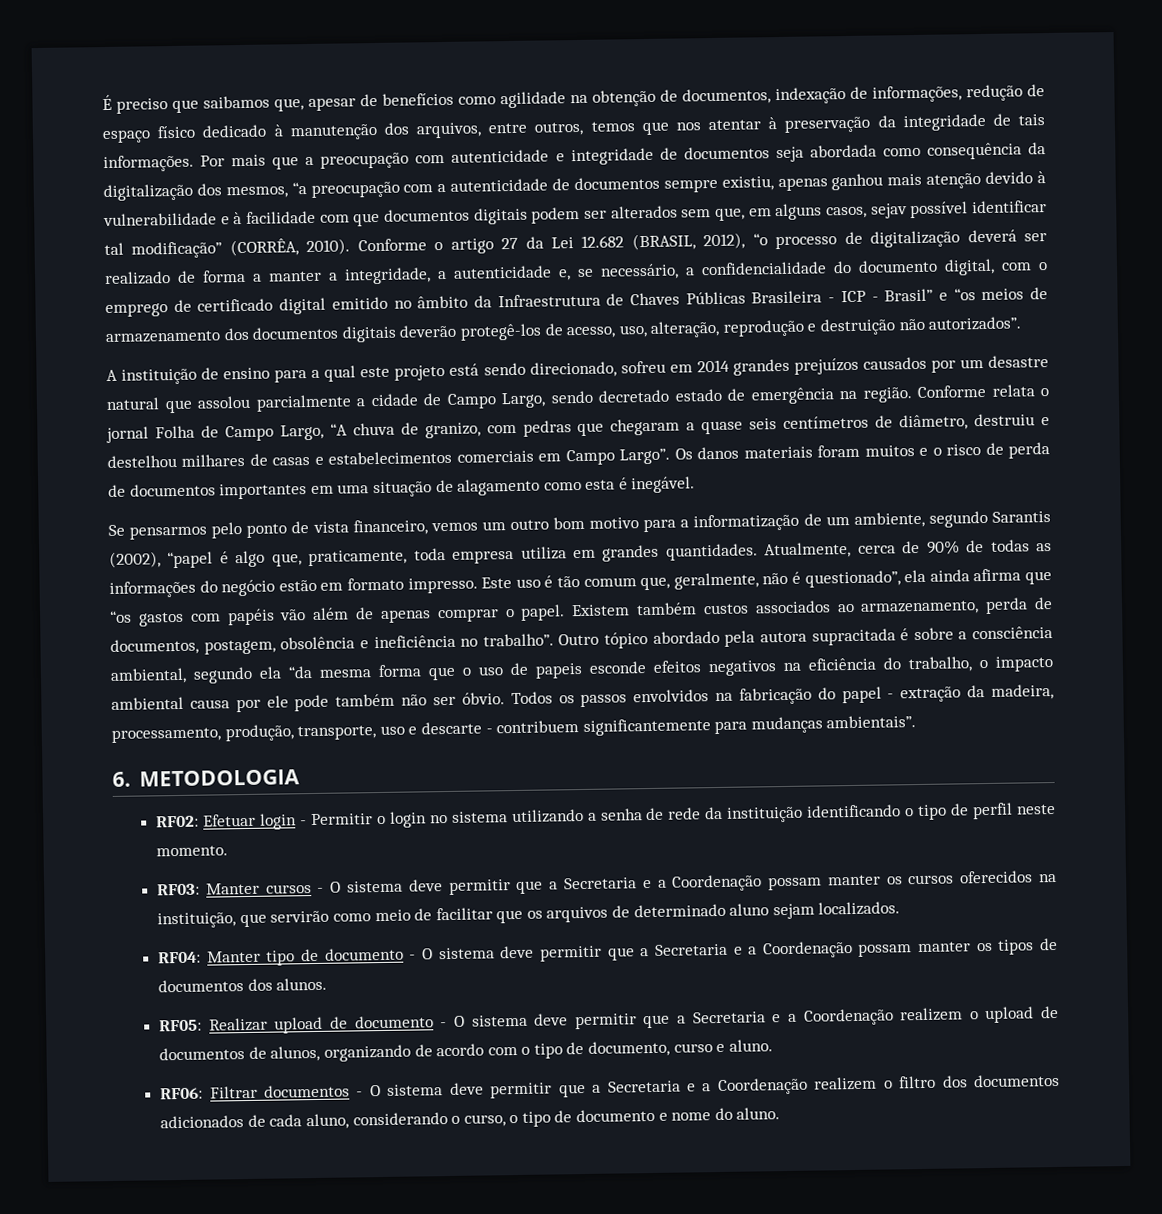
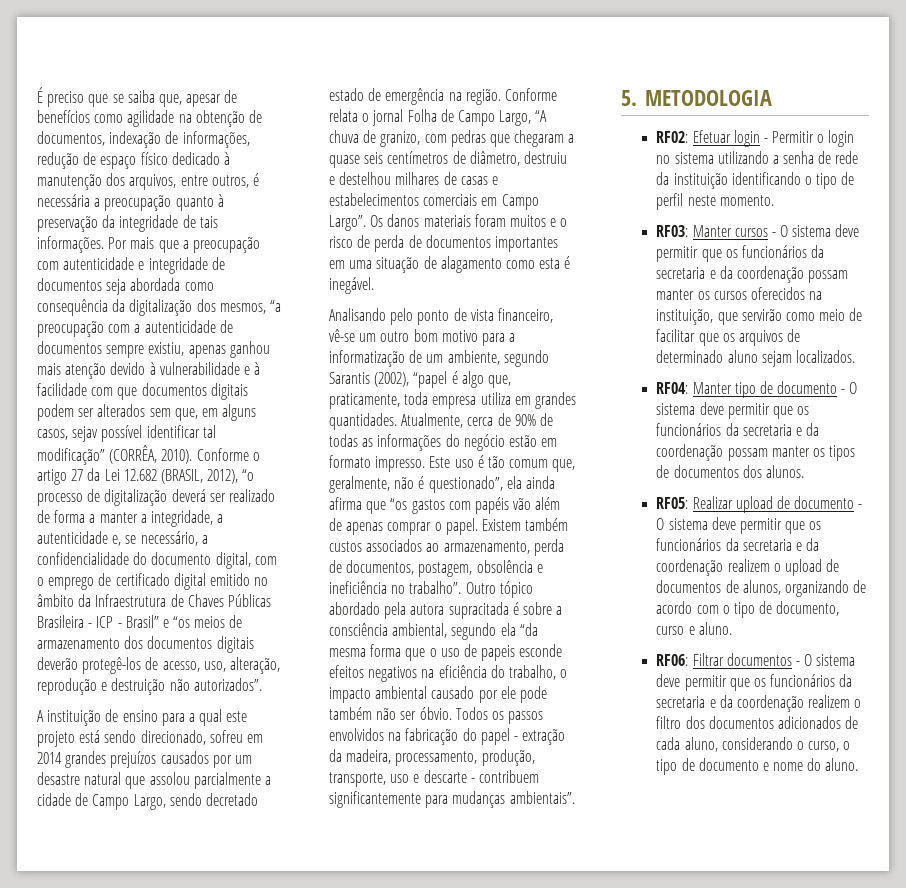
[203,95,270,109] saibamos -> [112,90,155,103] se saiba
[590,119,761,136] temos que nos atentar -> [252,173,259,186] [37,194,214,211] é necessária a preocupação quanto
[108,524,208,540] Se pensarmos -> [329,308,386,321] Analisando
[430,522,478,532] vemos -> [329,329,355,342] vê-se
[189,699,230,709] causa -> [431,686,475,699] causado
[112,771,131,787] 6. -> [621,90,637,106] 5.
[549,874,763,892] a Secretaria e a Coordenação -> [725,245,825,258] [656,266,804,283] os funcionários da secretaria e da coordenação
[640,941,853,959] a Secretaria e a Coordenação -> [797,406,810,415] [656,423,820,436] [656,444,724,461] os funcionários da secretaria e da coordenação
[677,1008,894,1026] a Secretaria e a Coordenação -> [809,521,822,530] [656,538,820,551] [656,559,724,576] os funcionários da secretaria e da coordenação
[592,1077,808,1096] a Secretaria e a Coordenação -> [753,674,853,687] [656,695,804,712] os funcionários da secretaria e da coordenação

